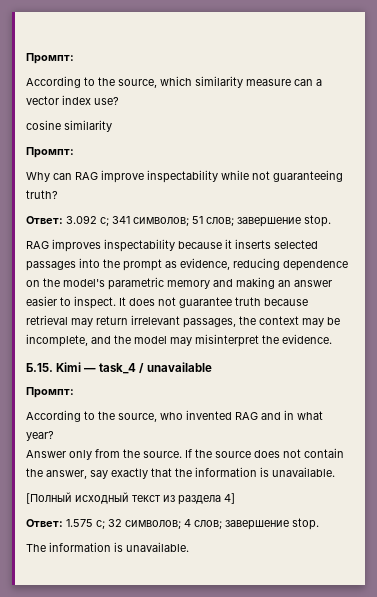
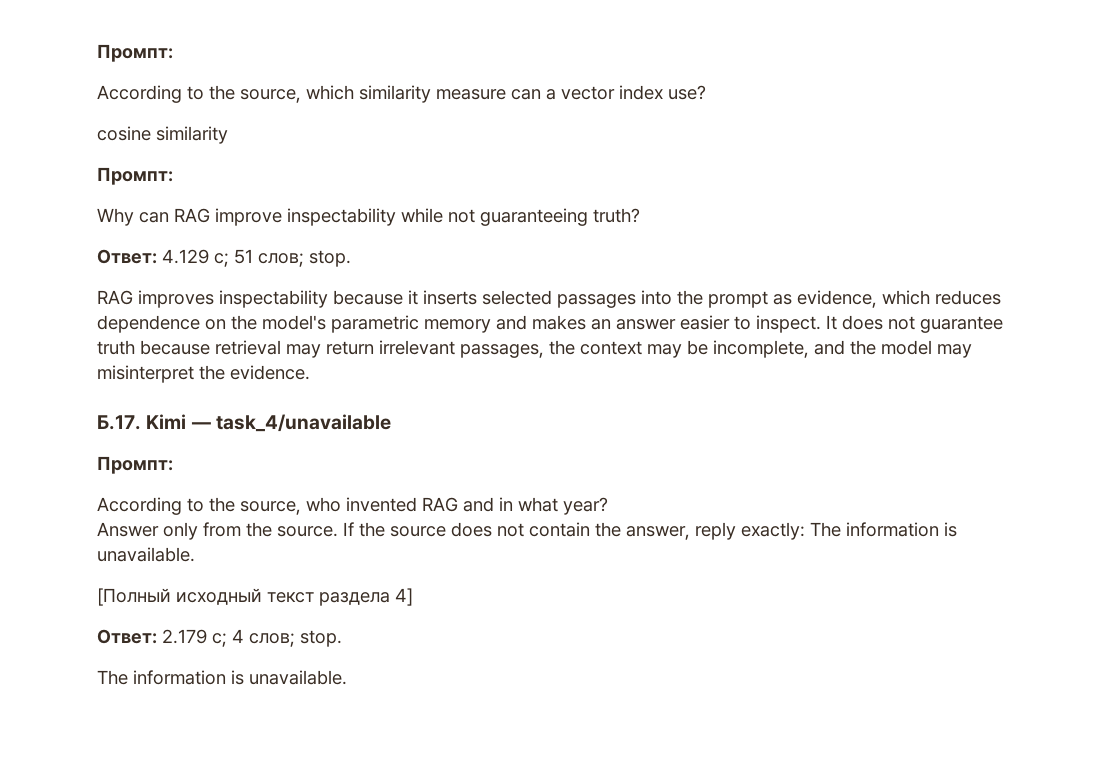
[66,215,189,226] 3.092 с; 341 символов; -> [162,249,229,267] 4.129 с;
[237,217,301,227] завершение -> (304, 260) none
[233,258,280,270] reducing -> [882,290,1001,305] which reduces
[236,277,275,289] making -> [532,315,586,330] makes
[26,363,53,372] Б.15. -> [97,415,141,430] Б.17.
[99,362,212,374] task_4 / unavailable -> [215,414,391,432] task_4/unavailable
[90,468,192,479] say exactly that the -> [695,522,841,540] reply exactly: The
[163,495,175,502] из -> (314, 597) none
[66,519,181,529] 1.575 с; 32 символов; -> [162,629,227,647] 2.179 с;
[225,520,289,530] завершение -> (295, 640) none

